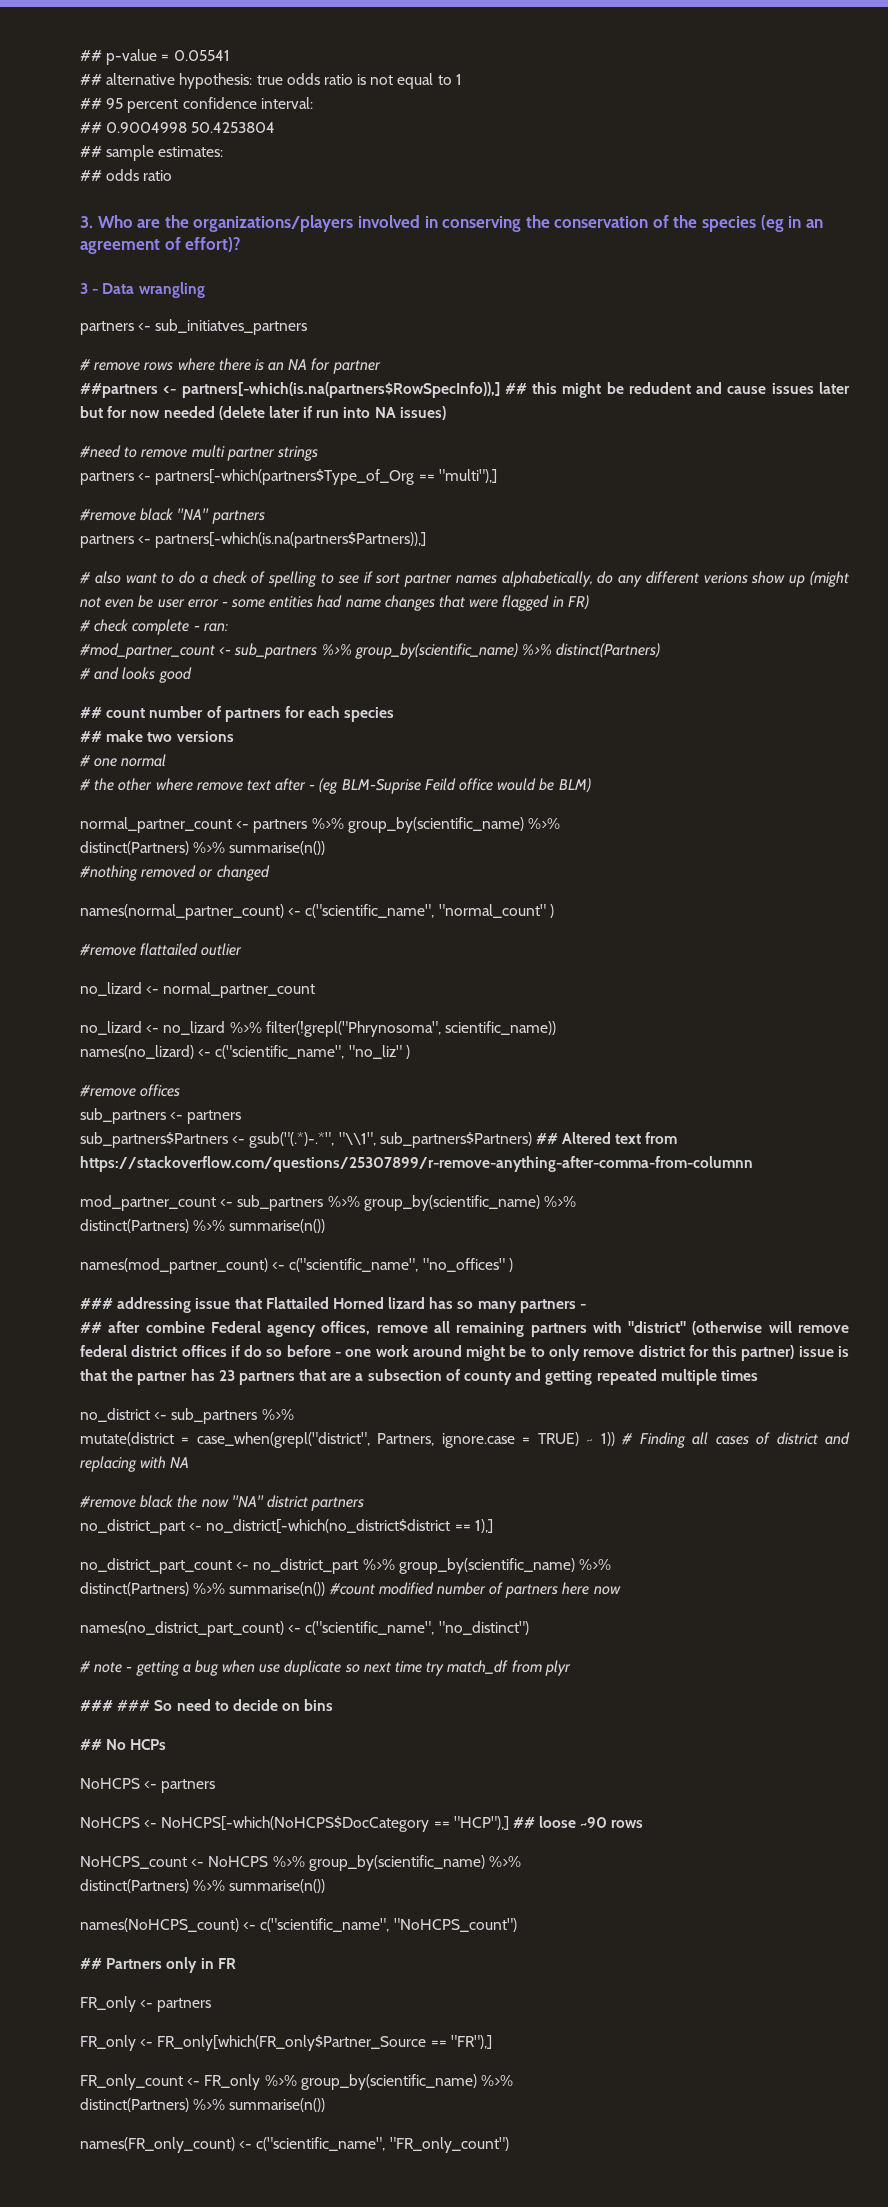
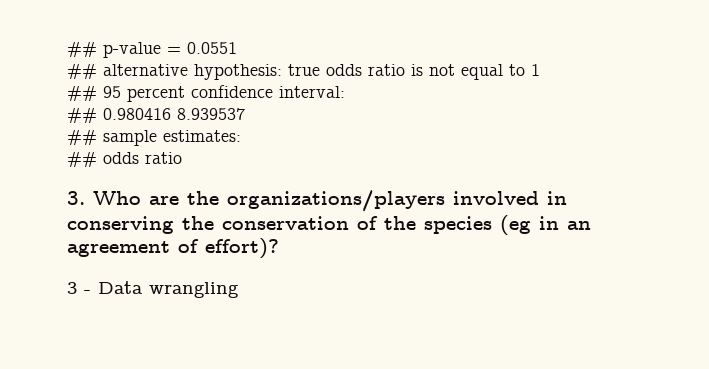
[173,50,230,61] 0.05541 -> [187,42,237,54] 0.0551
[106,122,276,133] 0.9004998 50.4253804 -> [103,108,245,120] 0.980416 8.939537
[80,319,308,335] [80,358,381,374] [80,382,850,398] [80,406,446,420] [80,445,318,461] [80,469,497,485] [80,508,265,524] [80,532,427,548] [80,571,849,587] [80,595,589,611] [80,619,228,635] [80,643,661,659] [80,667,192,683] [80,706,395,722] [80,730,234,742] [80,754,167,767] [80,778,591,794] [80,817,560,833] [80,841,326,855] [80,865,270,881] [80,904,554,920] [80,943,243,956] [80,982,316,998] [80,1021,556,1037] [80,1045,410,1059] [80,1084,181,1097] [80,1108,242,1124] [80,1132,678,1148] [80,1156,753,1172] [80,1195,576,1211] [80,1219,326,1233] [80,1258,513,1274] [80,1297,587,1313] [80,1321,850,1337] [80,1345,850,1361] [80,1369,758,1385] [80,1408,294,1424] [80,1432,851,1448] [80,1456,190,1472] [80,1495,365,1511] [80,1519,493,1535] [80,1558,611,1574] [80,1582,621,1598] [80,1621,529,1637] [80,1660,571,1676] [80,1699,334,1711] [80,1739,167,1750] [80,1778,216,1793] [80,1816,644,1832] [80,1855,521,1871] [80,1879,326,1893] [80,1918,517,1932] [80,1957,236,1973] [80,1996,212,2012] [80,2035,492,2051] [80,2074,513,2090] [80,2098,326,2112] [80,2137,509,2153] // partners <- sub_initiatves_partners // # remove rows where there is an NA for partner // ##partners <- partners[-which(is.na(partners$RowSpecInfo)),] ## this might be redudent and cause issues later but for now needed (delete later if run into NA issues) // #need to remove multi partner strings // partners <- partners[-which(partners$Type_of_Org == "multi"),] // #remove black "NA" partners // partners <- partners[-which(is.na(partners$Partners)),] // # also want to do a check of spelling to see if sort partner names alphabetically, do any different verions show up (might not even be user error - some entities had name changes that were flagged in FR) // # check complete - ran: // #mod_partner_count <- sub_partners %>% group_by(scientific_name) %>% distinct(Partners) // # and looks good // ## count number of partners for each species // ## make two versions // # one normal // # the other where remove text after - (eg BLM-Suprise Feild office would be BLM) // normal_partner_count <- partners %>% group_by(scientific_name) %>% // distinct(Partners) %>% summarise(n()) // #nothing removed or changed // names(normal_partner_count) <- c("scientific_name", "normal_count" ) // #remove flattailed outlier // no_lizard <- normal_partner_count // no_lizard <- no_lizard %>% filter(!grepl("Phrynosoma", scientific_name)) // names(no_lizard) <- c("scientific_name", "no_liz" ) // #remove offices // sub_partners <- partners // sub_partners$Partners <- gsub("(.*)-.*", "\\1", sub_partners$Partners) ## Altered text from https://stackoverflow.com/questions/25307899/r-remove-anything-after-comma-from-columnn // mod_partner_count <- sub_partners %>% group_by(scientific_name) %>% // distinct(Partners) %>% summarise(n()) // names(mod_partner_count) <- c("scientific_name", "no_offices" ) // ### addressing issue that Flattailed Horned lizard has so many partners - // ## after combine Federal agency offices, remove all remaining partners with "district" (otherwise will remove federal district offices if do so before - one work around might be to only remove district for this partner) issue is that the partner has 23 partners that are a subsection of county and getting repeated multiple times // no_district <- sub_partners %>% // mutate(district = case_when(grepl("district", Partners, ignore.case = TRUE) ~ 1)) # Finding all cases of district and replacing with NA // #remove black the now "NA" district partners // no_district_part <- no_district[-which(no_district$district == 1),] // no_district_part_count <- no_district_part %>% group_by(scientific_name) %>% // distinct(Partners) %>% summarise(n()) #count modified number of partners here now // names(no_district_part_count) <- c("scientific_name", "no_distinct") // # note - getting a bug when use duplicate so next time try match_df from plyr // ### ### So need to decide on bins // ## No HCPs // NoHCPS <- partners // NoHCPS <- NoHCPS[-which(NoHCPS$DocCategory == "HCP"),] ## loose ~90 rows // NoHCPS_count <- NoHCPS %>% group_by(scientific_name) %>% // distinct(Partners) %>% summarise(n()) // names(NoHCPS_count) <- c("scientific_name", "NoHCPS_count") // ## Partners only in FR // FR_only <- partners // FR_only <- FR_only[which(FR_only$Partner_Source == "FR"),] // FR_only_count <- FR_only %>% group_by(scientific_name) %>% // distinct(Partners) %>% summarise(n()) // names(FR_only_count) <- c("scientific_name", "FR_only_count") -> (239, 290) none

